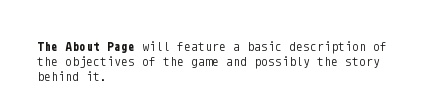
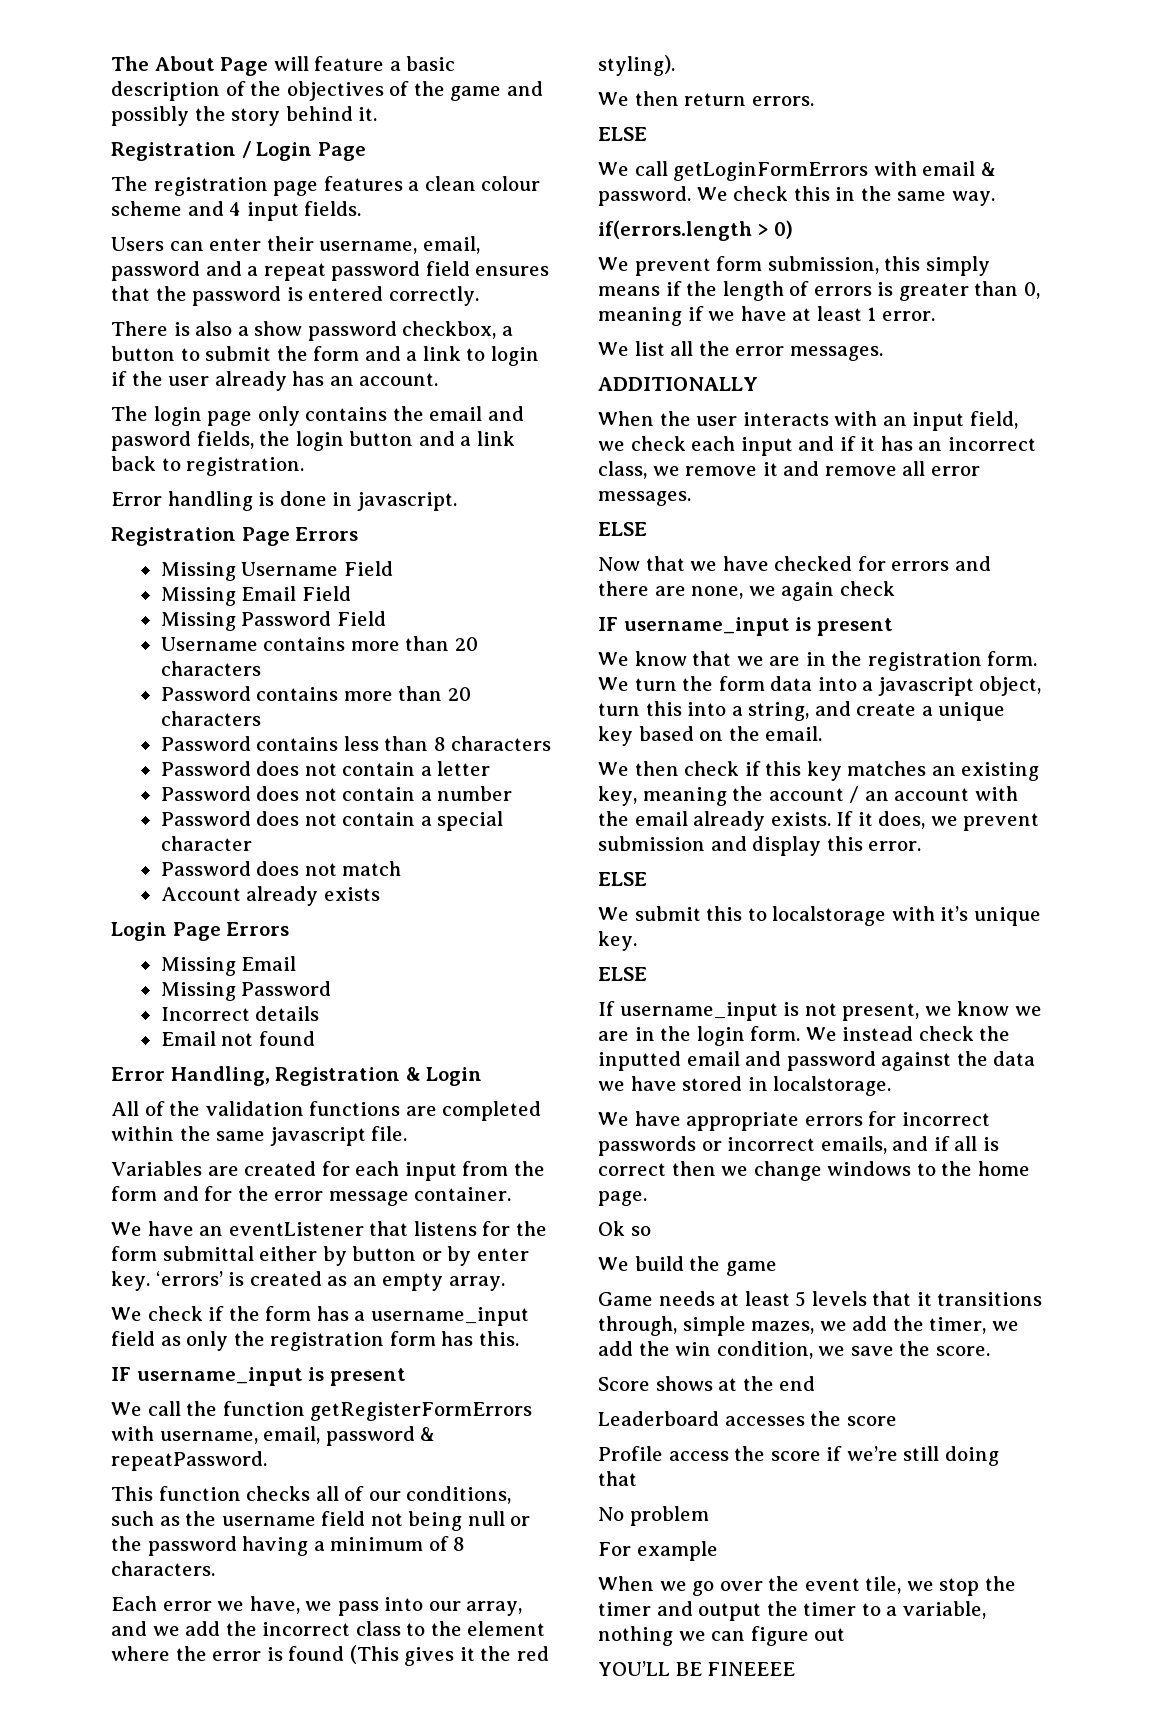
(107, 76) none -> [111,141,366,161] [111,176,541,196] [111,201,362,221] [111,236,480,254] [111,261,550,281] [111,286,479,306] [111,321,513,341] [111,346,539,366] [111,371,439,391] [111,406,524,426] [111,431,515,451] [111,456,305,476] [111,491,457,511] [111,527,359,546] [160,561,393,581] [160,586,351,606] [160,611,386,631] [160,636,478,651] [160,661,261,676] [160,686,471,701] [160,711,261,726] [160,736,552,751] [160,761,491,776] [160,786,513,801] [160,811,504,831] [160,836,252,851] [160,861,402,876] [160,886,380,906] [111,922,290,941] [160,956,297,976] [160,981,332,1001] [160,1006,320,1021] [160,1031,315,1046] [111,1066,483,1086] [111,1101,542,1121] [111,1126,408,1146] [111,1161,545,1181] [111,1186,512,1206] [111,1221,547,1236] [111,1246,529,1266] [111,1271,505,1291] [111,1306,529,1326] [111,1331,519,1351] [111,1367,406,1386] [111,1401,533,1421] [111,1426,436,1446] [111,1451,267,1471] [111,1486,512,1504] [111,1511,531,1531] [111,1536,466,1556] [111,1561,215,1576] [111,1596,523,1616] [111,1621,546,1636] [111,1645,549,1666] [598,55,675,76] [598,91,814,106] [598,127,647,141] [598,161,996,181] [598,186,995,206] [598,220,794,241] [598,256,990,276] [598,281,1040,301] [598,306,935,326] [598,341,883,361] [598,377,758,391] [598,411,1018,431] [598,436,1036,456] [598,461,980,479] [598,491,691,506] [598,522,647,536] [598,556,991,571] [598,581,895,601] [598,617,893,636] [598,651,1038,671] [598,676,1042,696] [598,701,1006,721] [598,726,823,746] [598,761,1040,781] [598,786,1018,806] [598,811,1040,831] [598,836,922,856] [598,872,647,886] [598,906,1041,926] [598,931,637,951] [598,967,647,981] [598,1001,1042,1021] [598,1026,1011,1046] [598,1051,1036,1071] [598,1076,892,1096] [598,1111,990,1131] [598,1136,999,1156] [598,1161,1030,1181] [598,1191,647,1206] [598,1221,651,1236] [598,1256,777,1276] [598,1291,1043,1307] [598,1316,1019,1336] [598,1341,990,1359] [598,1376,816,1391] [598,1411,897,1426] [598,1446,999,1466] [598,1471,637,1486] [598,1506,709,1526] [598,1541,718,1561] [598,1576,1016,1596] [598,1601,986,1621] [598,1626,846,1646] [598,1661,796,1676] // Registration / Login Page // The registration page features a clean colour scheme and 4 input fields. // Users can enter their username, email, password and a repeat password field ensures that the password is entered correctly. // There is also a show password checkbox, a button to submit the form and a link to login if the user already has an account. // The login page only contains the email and pasword fields, the login button and a link back to registration. // Error handling is done in javascript. // Registration Page Errors // Missing Username Field // Missing Email Field // Missing Password Field // Username contains more than 20 characters // Password contains more than 20 characters // Password contains less than 8 characters // Password does not contain a letter // Password does not contain a number // Password does not contain a special character // Password does not match // Account already exists // Login Page Errors // Missing Email // Missing Password // Incorrect details // Email not found // Error Handling, Registration & Login // All of the validation functions are completed within the same javascript file. // Variables are created for each input from the form and for the error message container. // We have an eventListener that listens for the form submittal either by button or by enter key. ‘errors’ is created as an empty array. // We check if the form has a username_input field as only the registration form has this. // IF username_input is present // We call the function getRegisterFormErrors with username, email, password & repeatPassword. // This function checks all of our conditions, such as the username field not being null or the password having a minimum of 8 characters. // Each error we have, we pass into our array, and we add the incorrect class to the element where the error is found (This gives it the red styling). // We then return errors. // ELSE // We call getLoginFormErrors with email & password. We check this in the same way. // if(errors.length > 0) // We prevent form submission, this simply means if the length of errors is greater than 0, meaning if we have at least 1 error. // We list all the error messages. // ADDITIONALLY // When the user interacts with an input field, we check each input and if it has an incorrect class, we remove it and remove all error messages. // ELSE // Now that we have checked for errors and there are none, we again check // IF username_input is present // We know that we are in the registration form. We turn the form data into a javascript object, turn this into a string, and create a unique key based on the email. // We then check if this key matches an existing key, meaning the account / an account with the email already exists. If it does, we prevent submission and display this error. // ELSE // We submit this to localstorage with it’s unique key. // ELSE // If username_input is not present, we know we are in the login form. We instead check the inputted email and password against the data we have stored in localstorage. // We have appropriate errors for incorrect passwords or incorrect emails, and if all is correct then we change windows to the home page. // Ok so // We build the game // Game needs at least 5 levels that it transitions through, simple mazes, we add the timer, we add the win condition, we save the score. // Score shows at the end // Leaderboard accesses the score // Profile access the score if we’re still doing that // No problem // For example // When we go over the event tile, we stop the timer and output the timer to a variable, nothing we can figure out // YOU’LL BE FINEEEE

